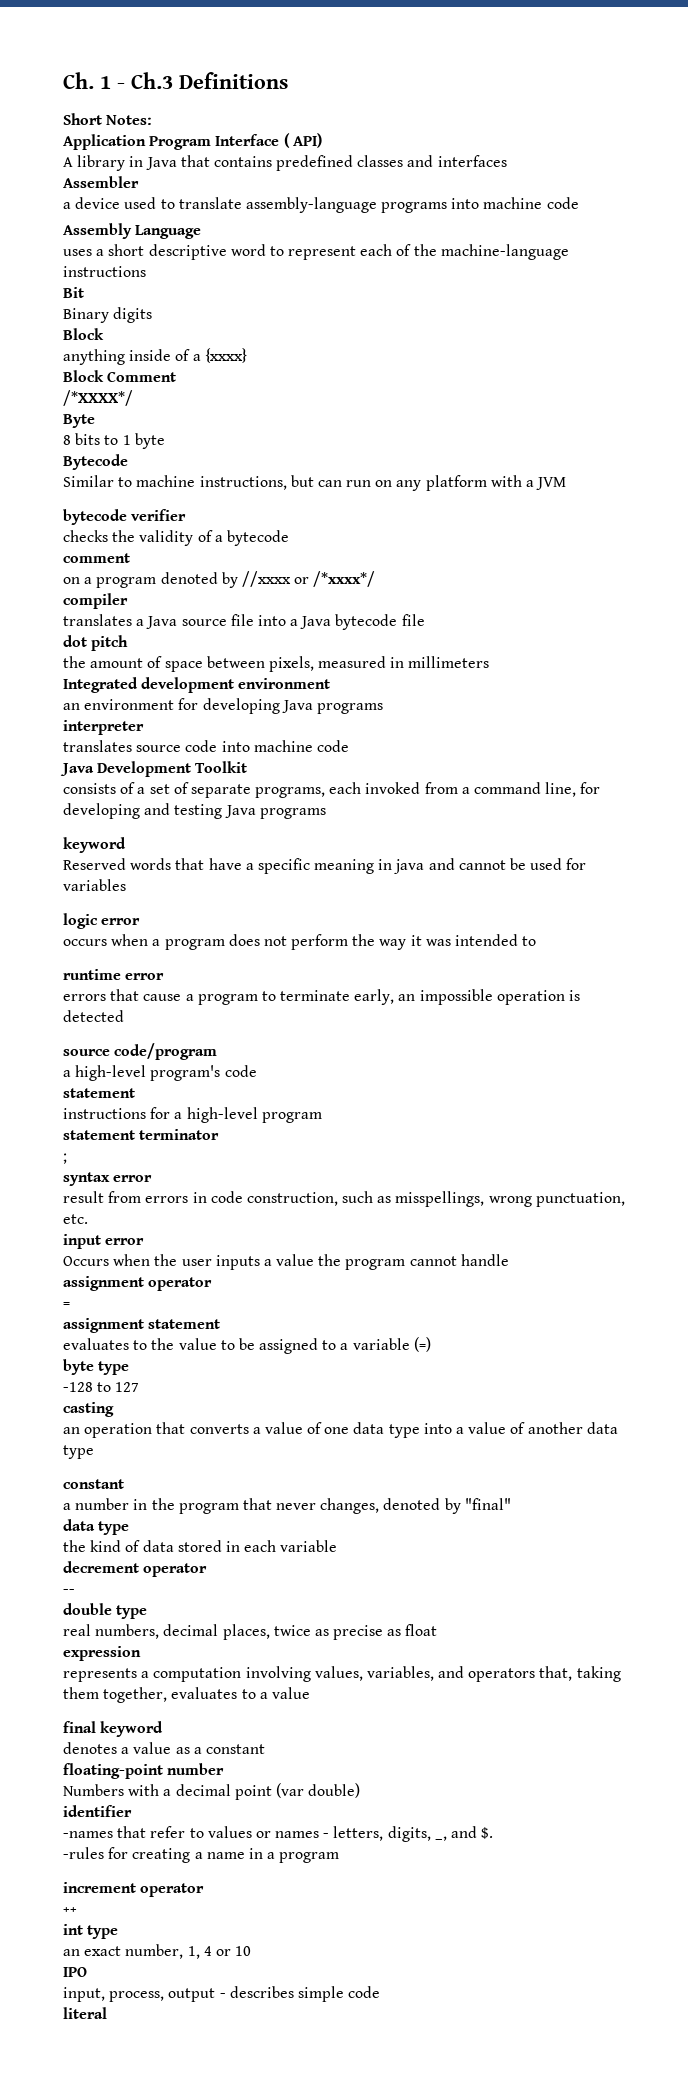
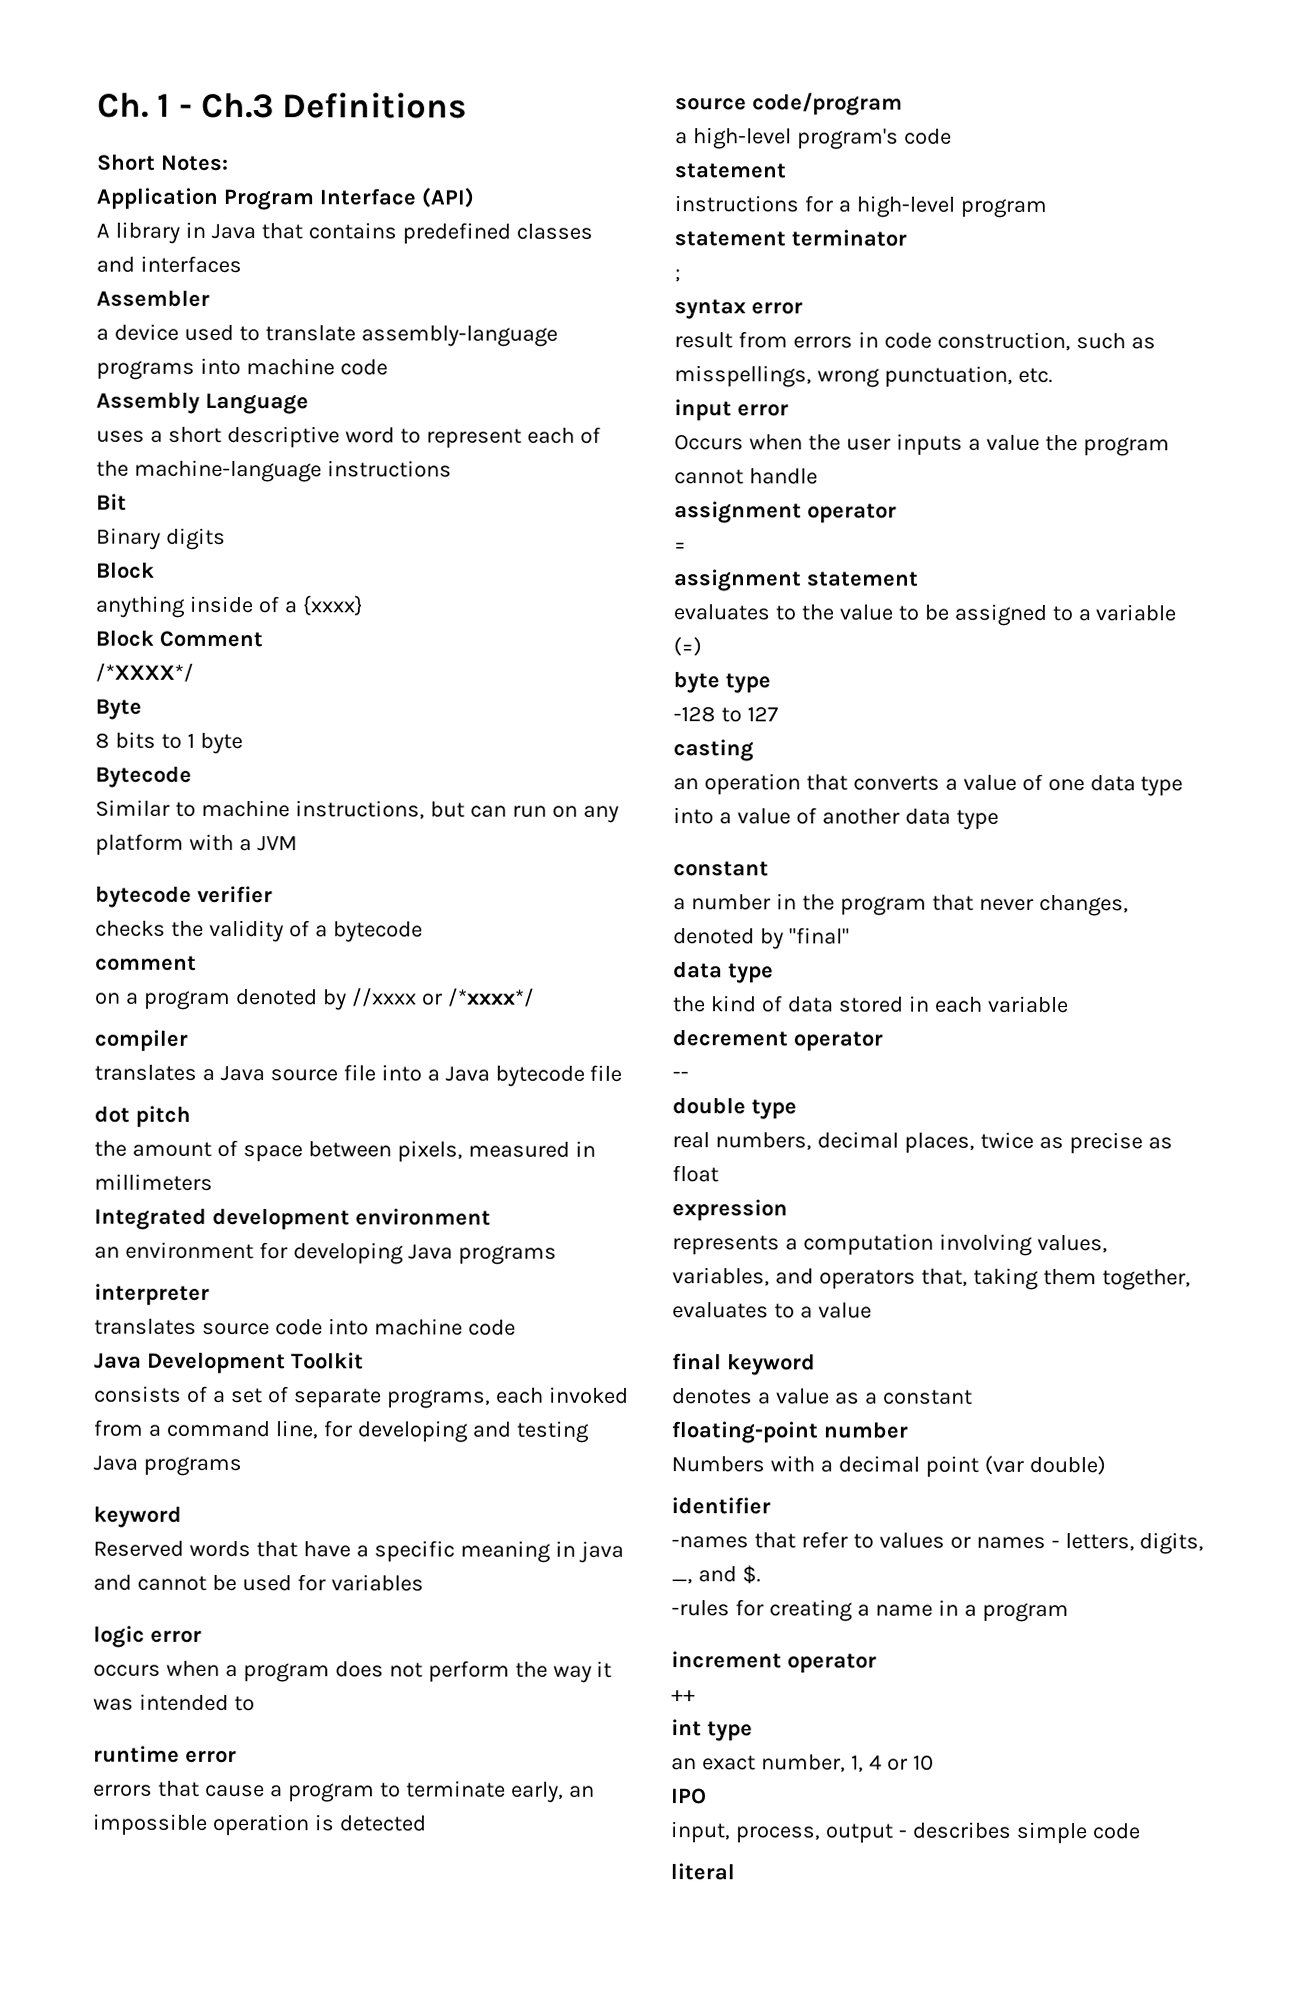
[283,133,322,148] ( API) -> [420,187,474,208] (API)

